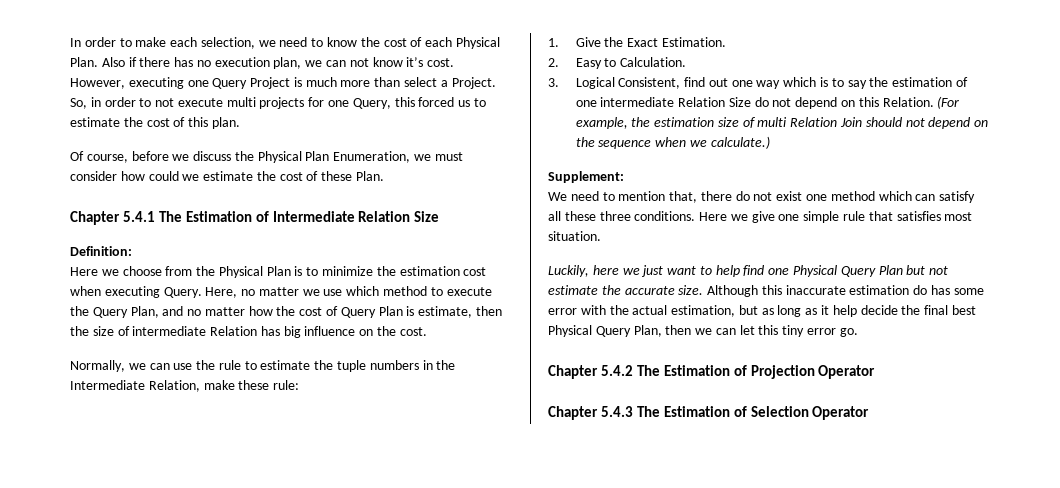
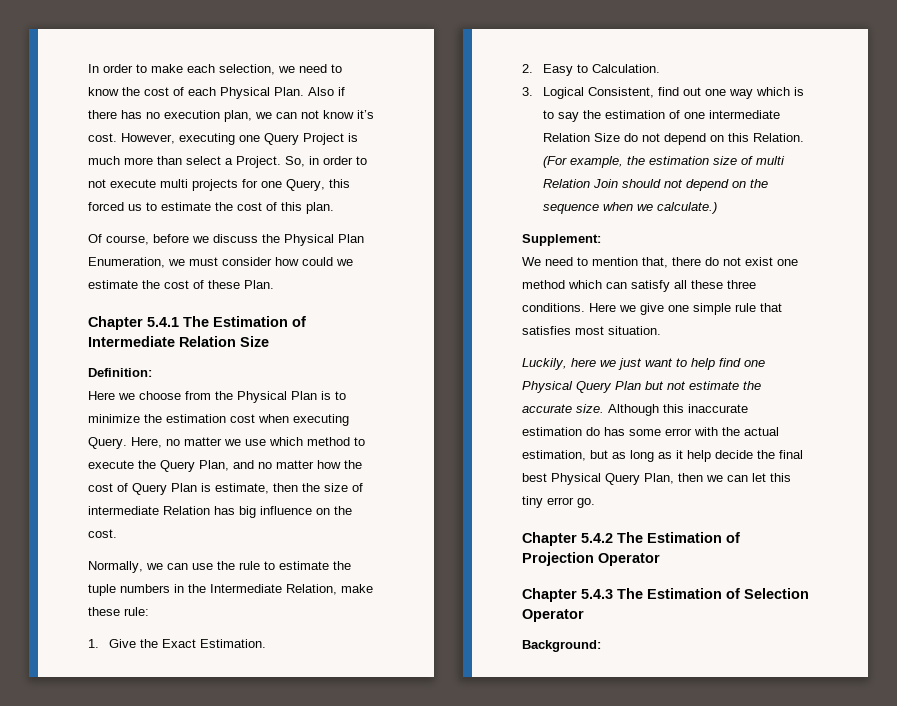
(870, 413) none -> [522,640,601,652] // Background:

